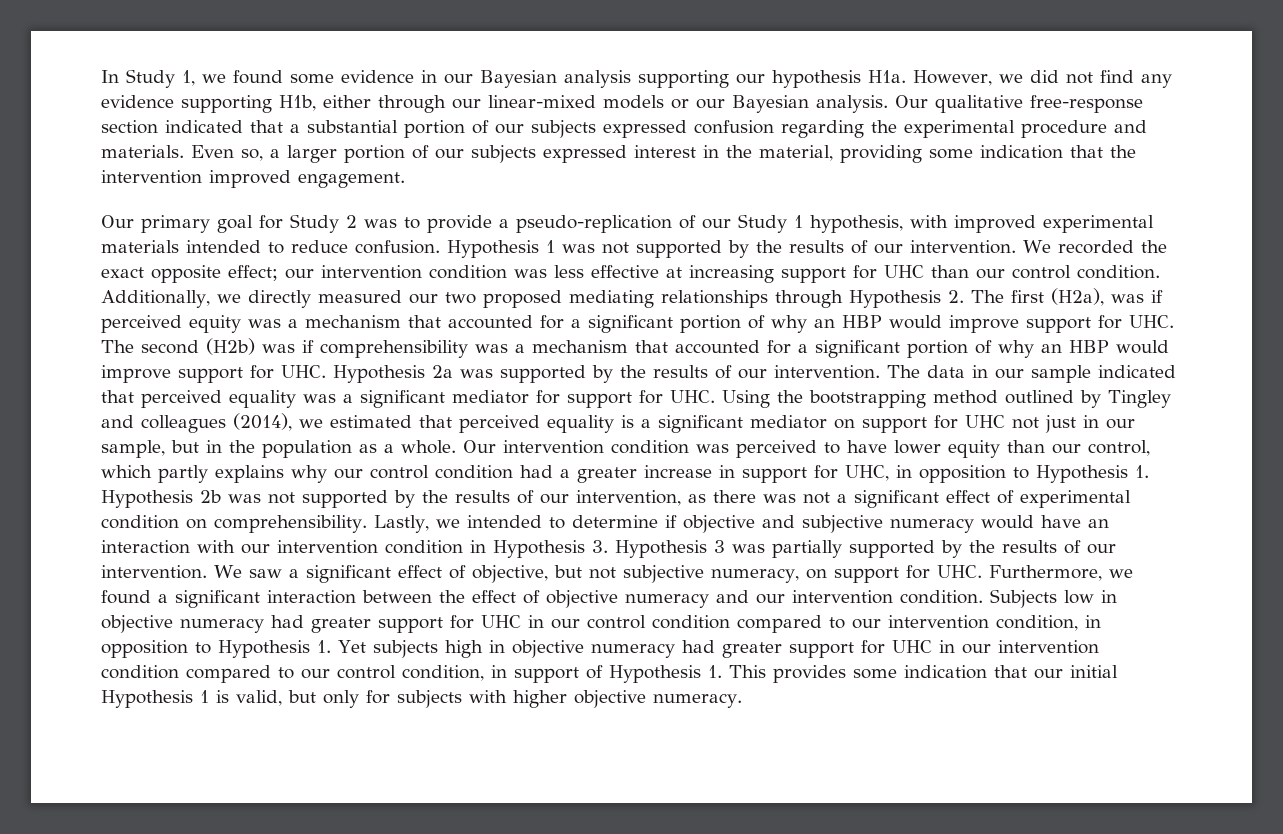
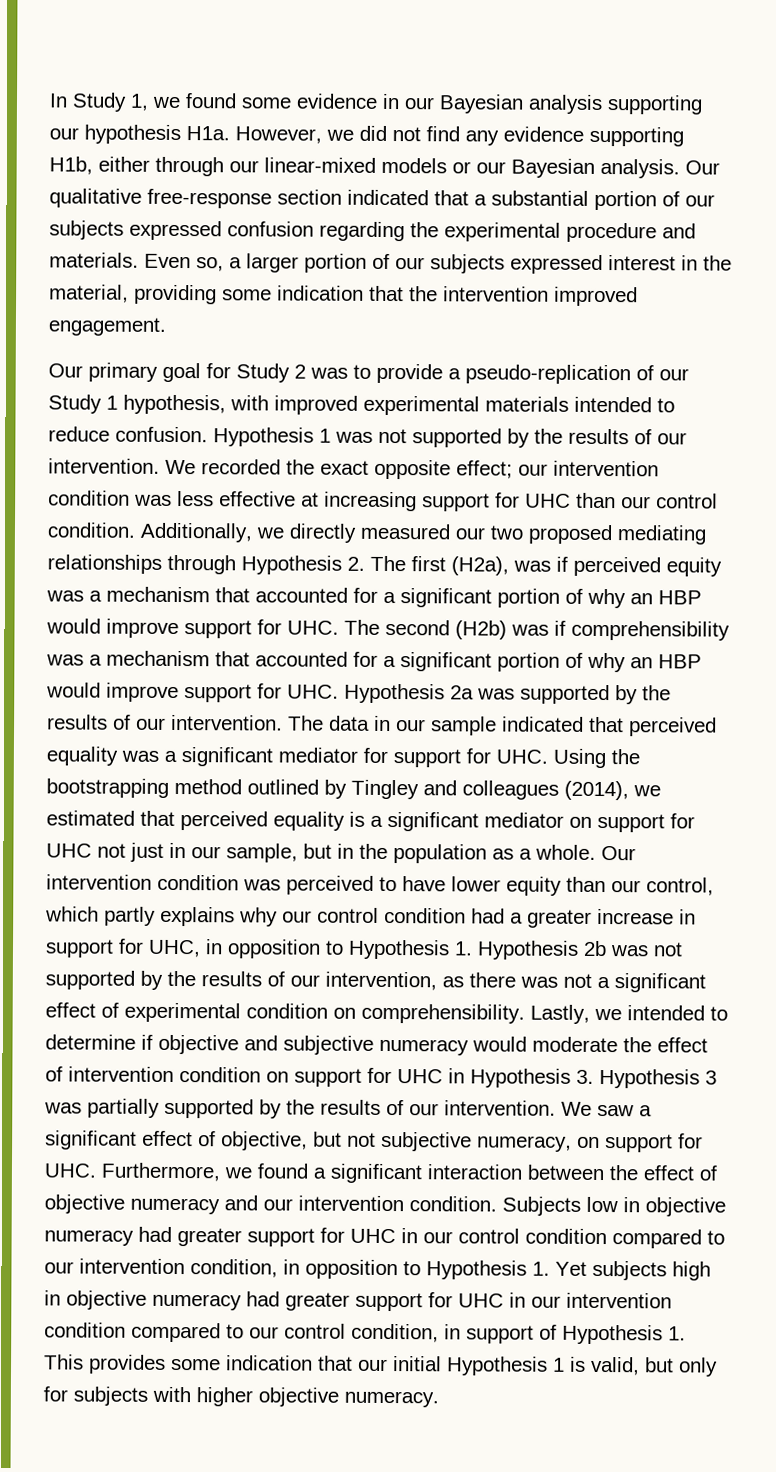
[1040,515,1109,528] [101,540,463,554] have an interaction with our intervention condition -> [532,1036,708,1053] [45,1066,443,1087] moderate the effect of intervention condition on support for UHC

